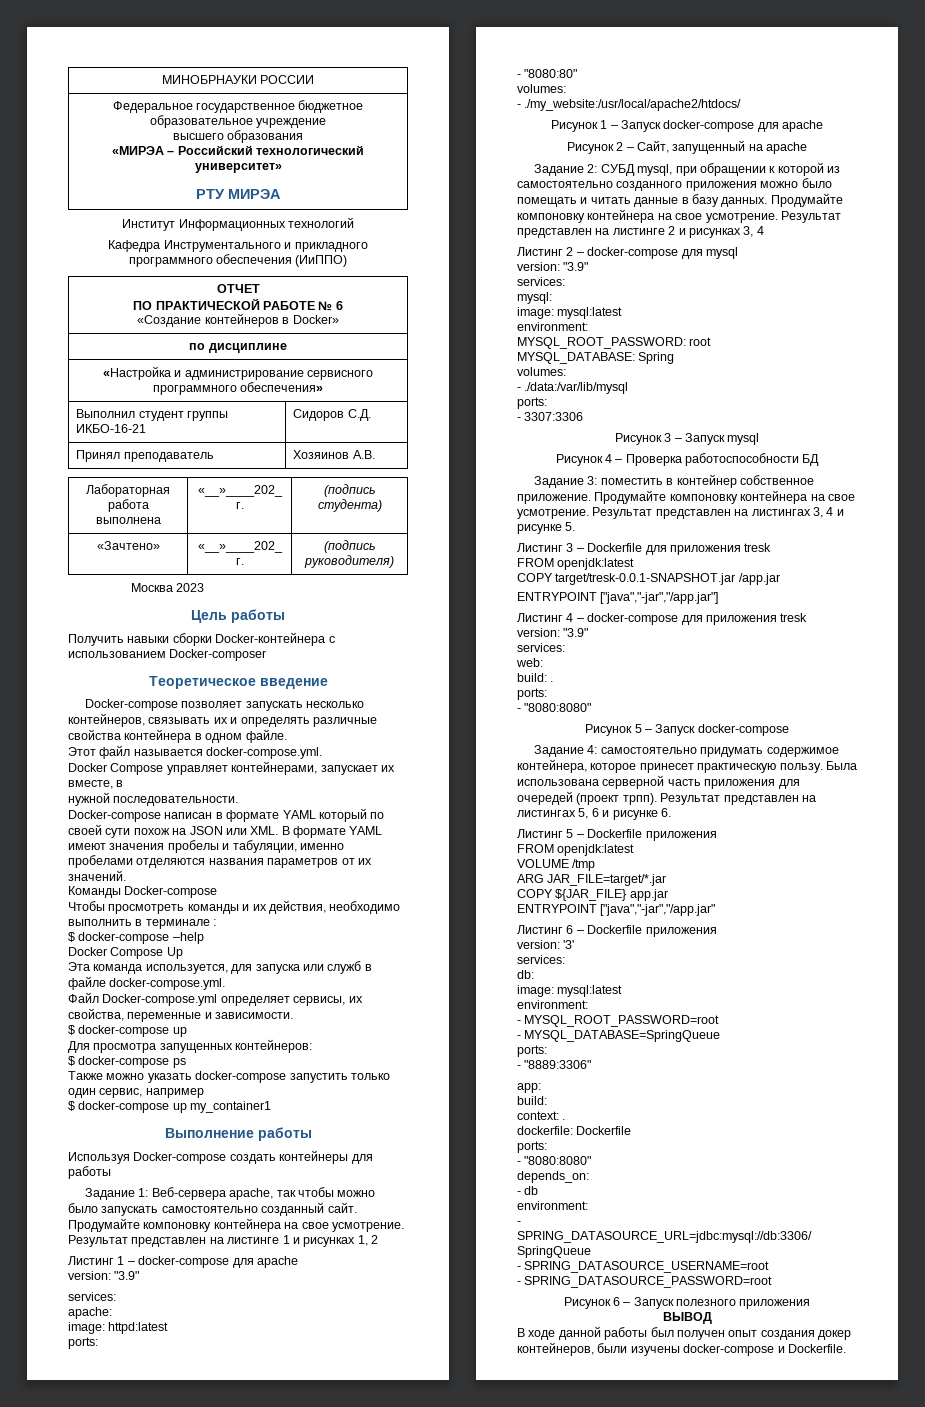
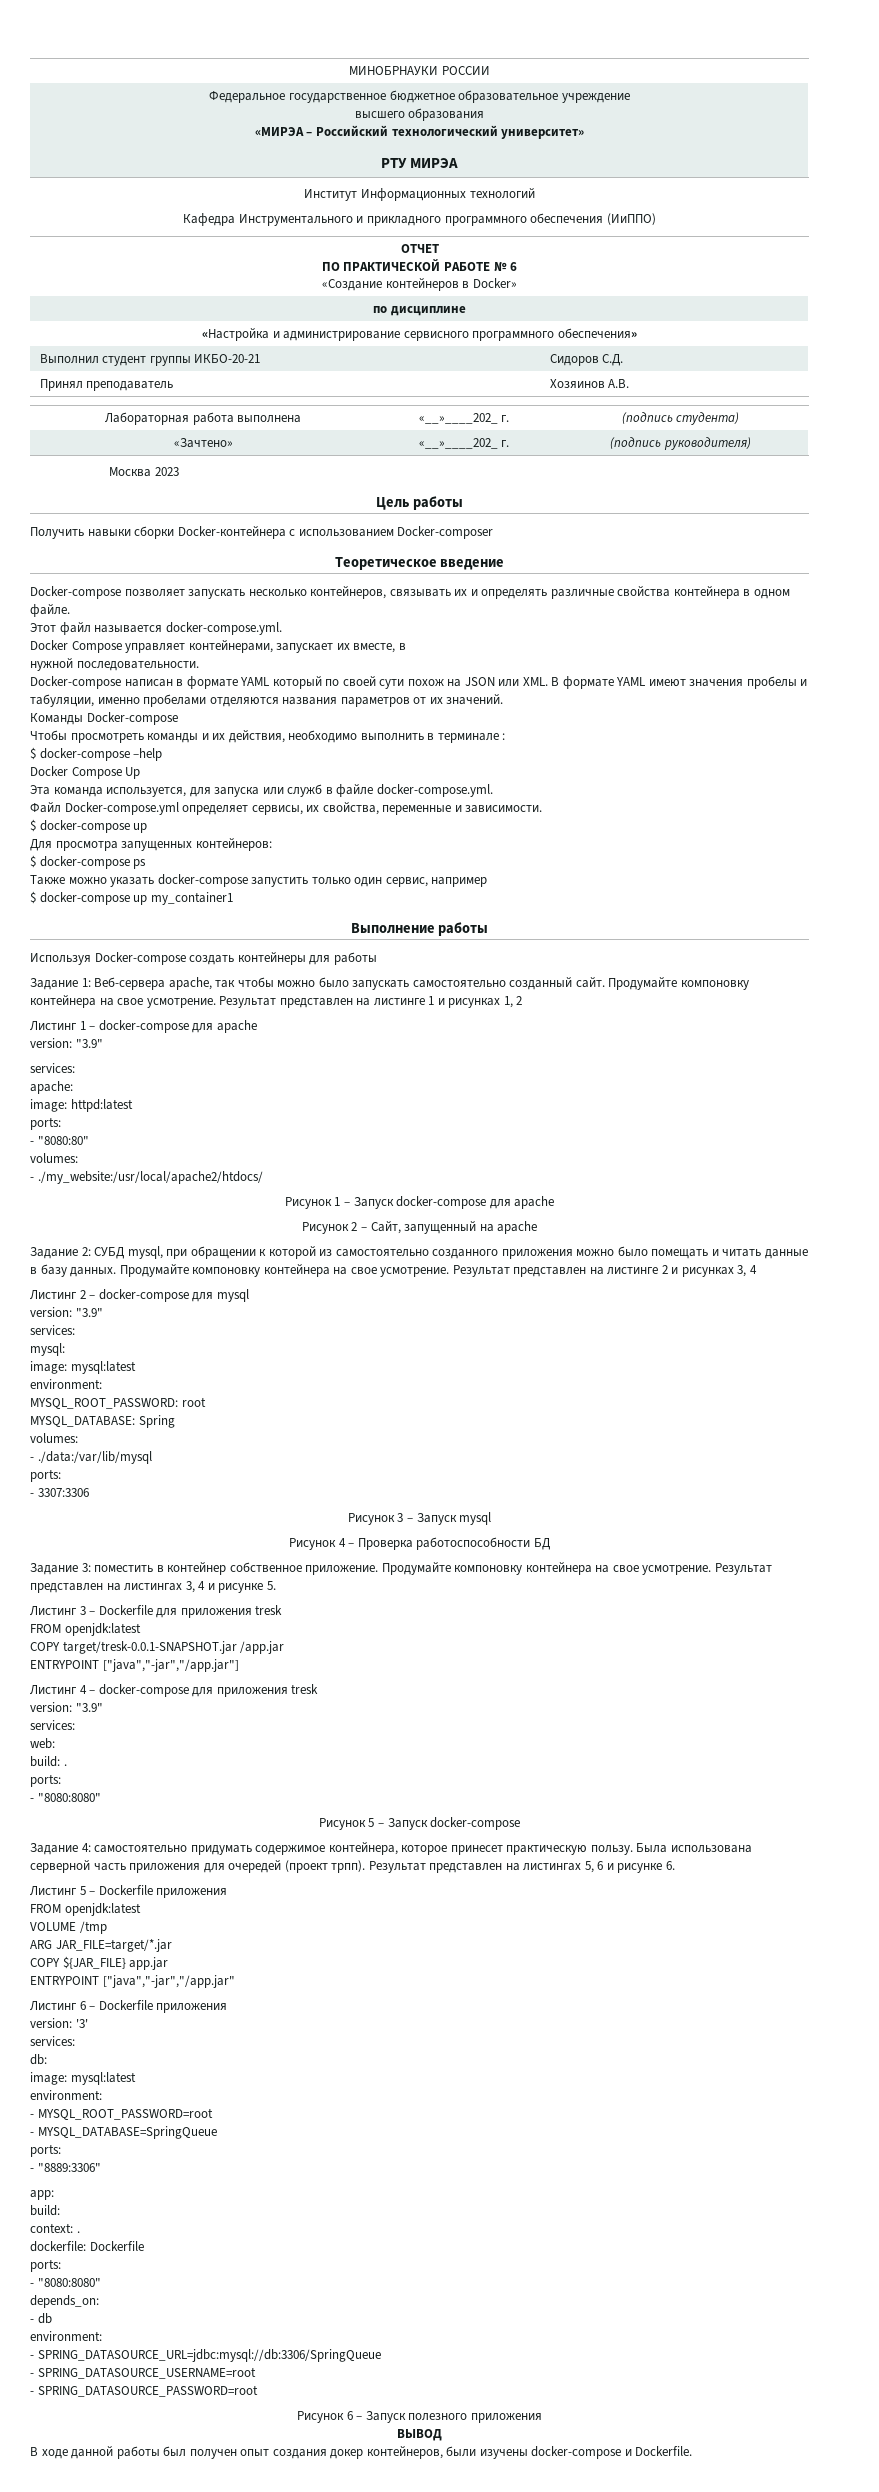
[76,424,147,433] ИКБО-16-21 -> [194,354,261,363] ИКБО-20-21

